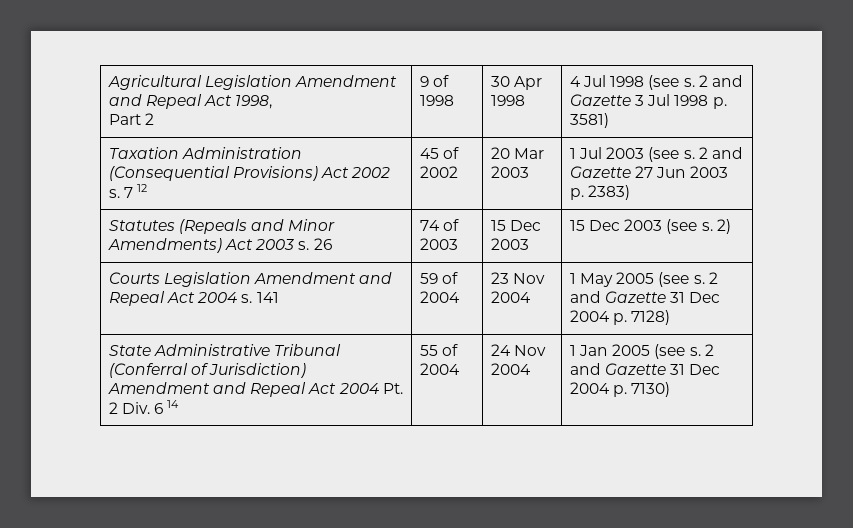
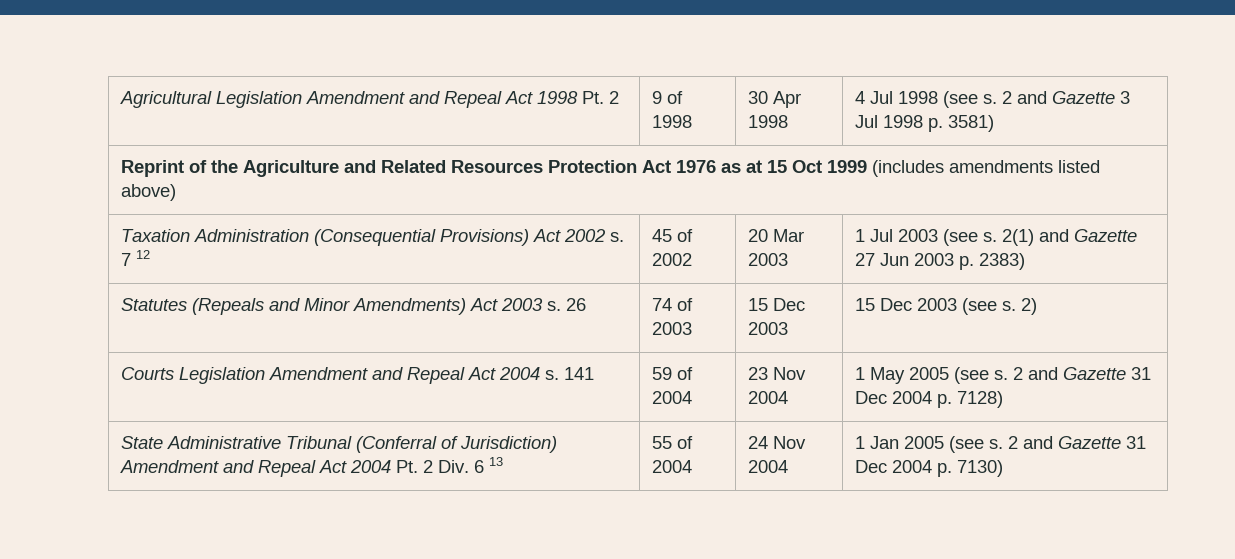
[235,95,273,109] [108,114,141,125] 1998, // Part -> [537,91,605,104] 1998 Pt.
(609, 120) none -> [121,160,1101,177] [121,184,177,201] // Reprint of the Agriculture and Related Resources Protection Act 1976 as at 15 Oct 1999 (includes amendments listed above)
[698,147,708,159] 2 -> [1002,229,1035,246] 2(1)
[167,400,180,408] 14 -> [489,457,504,466] 13

